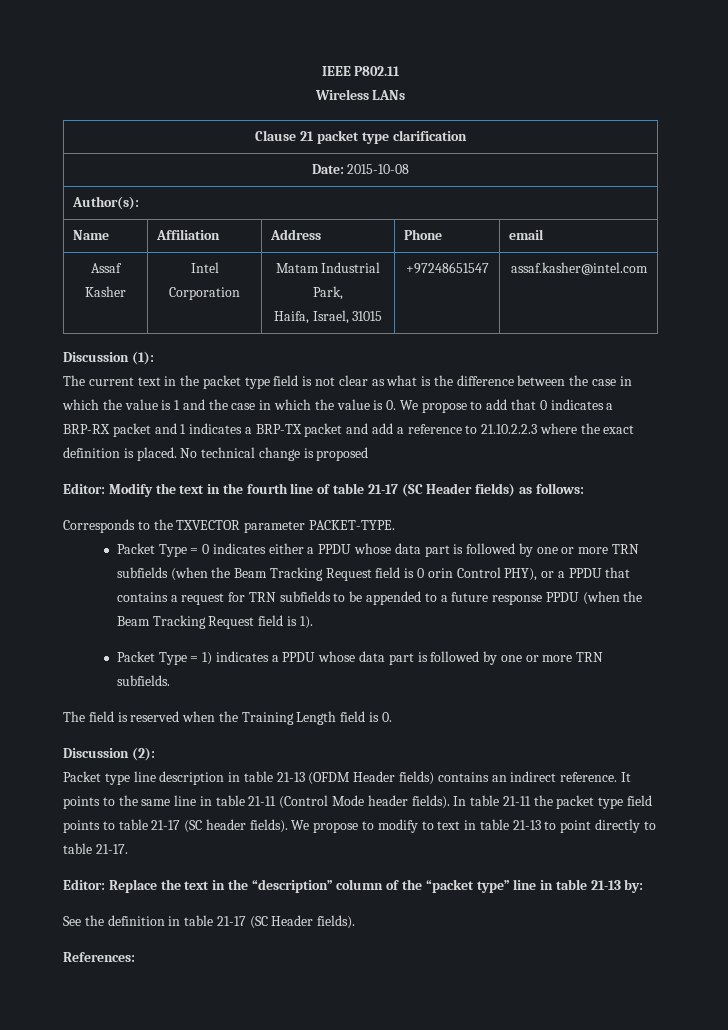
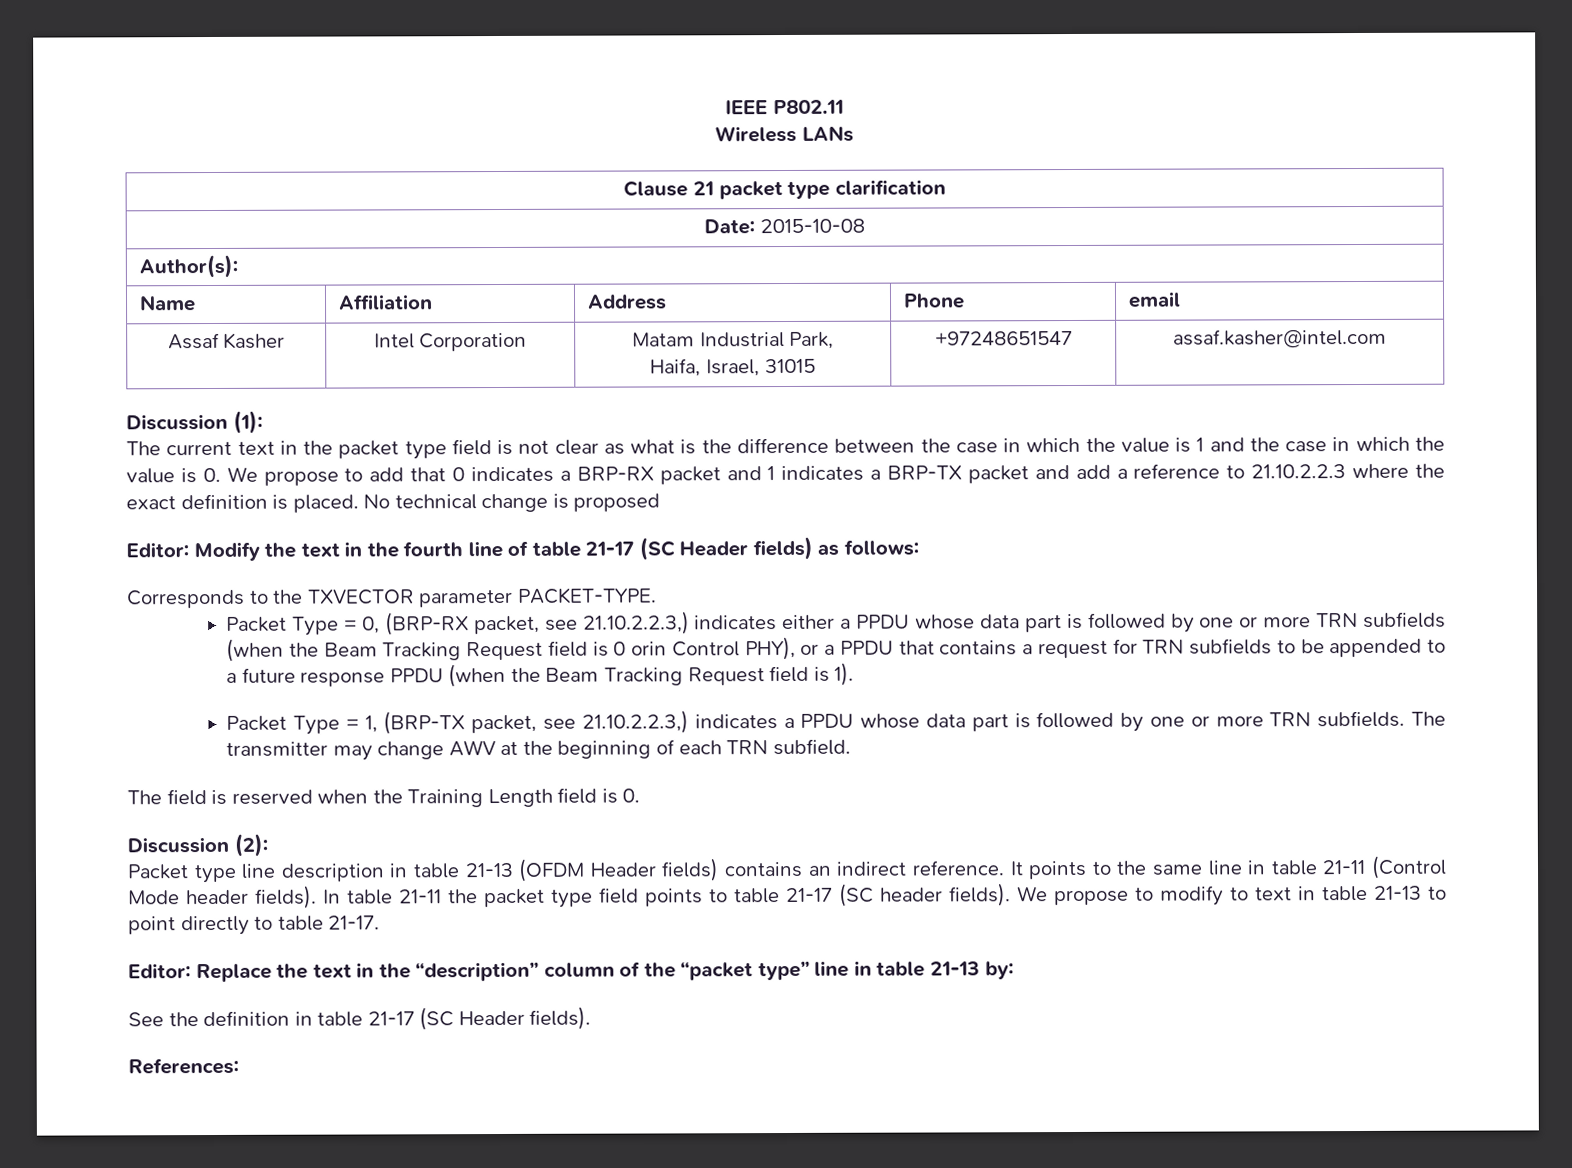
[202,544,210,554] 0 -> [361,611,690,636] 0, (BRP-RX packet, see 21.10.2.2.3,)
[202,652,213,665] 1) -> [364,710,689,735] 1, (BRP-TX packet, see 21.10.2.2.3,)
(170, 680) none -> [1410,711,1446,726] [226,738,851,761] The transmitter may change AWV at the beginning of each TRN subfield.

